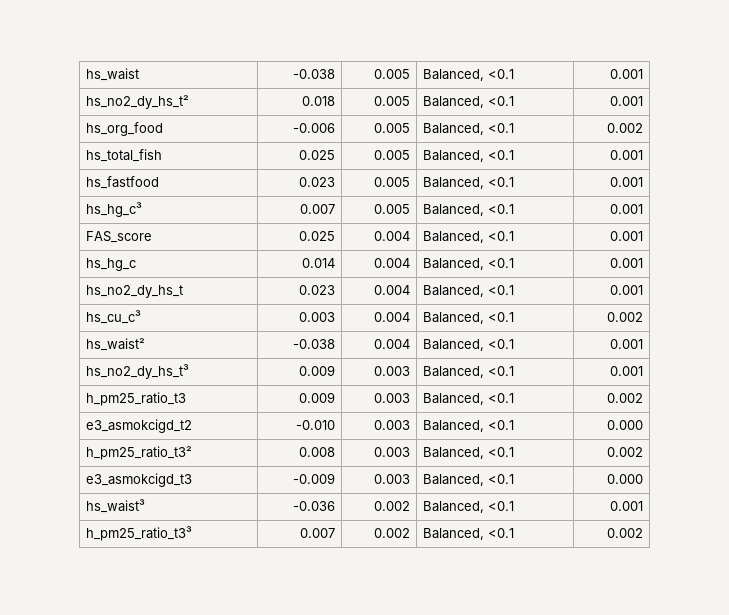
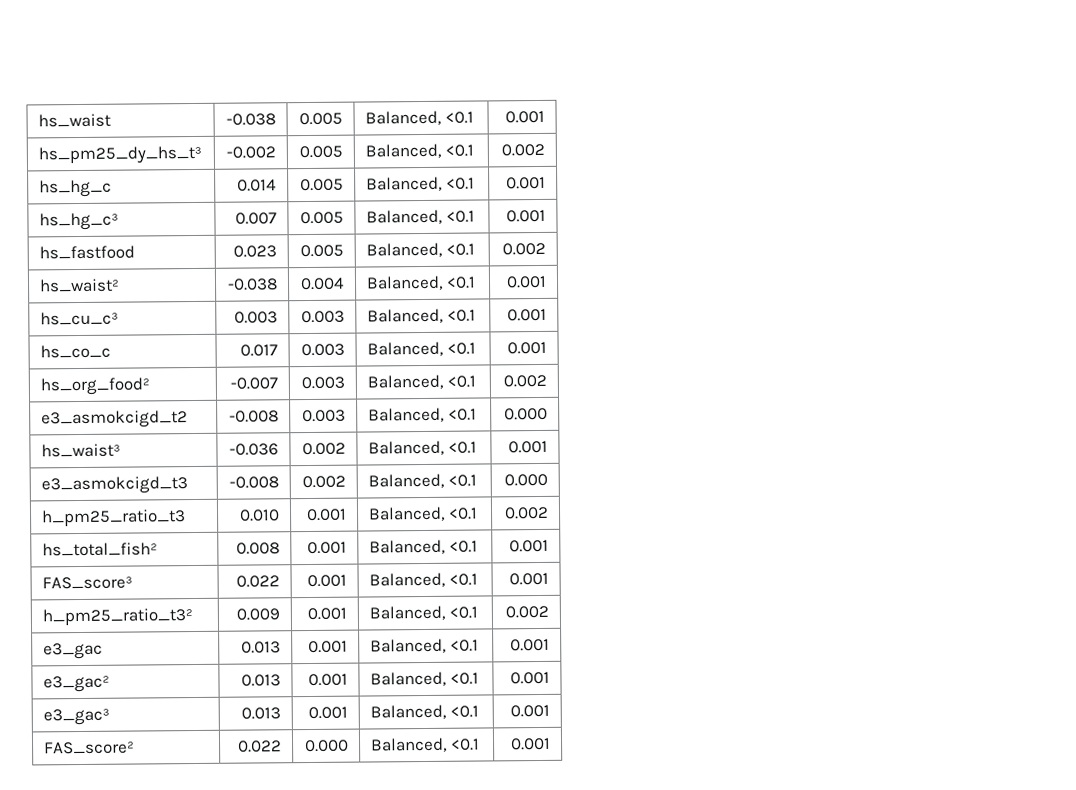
[85,95,189,109] [302,96,336,106] [374,96,411,106] [422,96,514,108] [610,96,644,106] [85,122,163,136] [293,123,336,133] [374,123,411,133] [422,123,514,135] [607,123,644,133] [85,149,162,162] [299,150,336,160] [374,150,411,160] [422,150,514,162] [610,150,644,160] [85,176,159,189] [299,177,336,187] hs_no2_dy_hs_t² | 0.018 | 0.005 | Balanced, <0.1 | 0.001 // hs_org_food | -0.006 | 0.005 | Balanced, <0.1 | 0.002 // hs_total_fish | 0.025 | 0.005 | Balanced, <0.1 | 0.001 // hs_fastfood | 0.023 -> [37,145,202,165] [226,146,277,159] [299,145,344,159] [364,143,475,159] [501,143,546,157] [38,179,112,198] [237,179,278,192] hs_pm25_dy_hs_t³ | -0.002 | 0.005 | Balanced, <0.1 | 0.002 // hs_hg_c | 0.014
[85,231,152,243] [299,231,336,241] [374,231,411,241] [422,231,514,243] [610,231,644,241] [85,258,136,271] [302,258,336,268] [374,258,411,268] [422,258,514,270] [610,258,644,268] [85,285,183,298] [299,285,336,295] [374,285,411,295] [422,285,514,297] [610,285,644,295] [85,310,141,324] [299,312,336,322] [374,312,411,322] FAS_score | 0.025 | 0.004 | Balanced, <0.1 | 0.001 // hs_hg_c | 0.014 | 0.004 | Balanced, <0.1 | 0.001 // hs_no2_dy_hs_t | 0.023 | 0.004 | Balanced, <0.1 | 0.001 // hs_cu_c³ | 0.003 | 0.004 -> [38,245,135,260] [233,245,278,258] [300,244,345,258] hs_fastfood | 0.023 | 0.005
[85,364,189,379] [299,365,336,376] [374,366,411,376] [422,366,514,378] [610,366,644,376] [85,392,186,406] [299,392,336,403] hs_no2_dy_hs_t³ | 0.009 | 0.003 | Balanced, <0.1 | 0.001 // h_pm25_ratio_t3 | 0.009 -> [39,311,119,326] [234,311,279,324] [301,310,346,324] [366,308,477,324] [507,308,548,322] [39,344,111,359] [240,344,279,357] [301,343,346,357] [366,341,477,357] [507,341,548,355] [39,377,150,396] [230,377,279,390] hs_cu_c³ | 0.003 | 0.003 | Balanced, <0.1 | 0.001 // hs_co_c | 0.017 | 0.003 | Balanced, <0.1 | 0.001 // hs_org_food² | -0.007
[296,420,336,430] [374,420,411,430] [422,420,514,432] [607,420,644,430] [85,446,192,460] [299,447,336,457] [374,447,411,457] [422,447,514,459] [607,447,644,457] [85,473,192,487] [293,473,336,484] -0.010 | 0.003 | Balanced, <0.1 | 0.000 // h_pm25_ratio_t3² | 0.008 | 0.003 | Balanced, <0.1 | 0.002 // e3_asmokcigd_t3 | -0.009 -> [229,410,280,423] -0.008
[85,526,192,541] [300,528,336,538] [374,528,411,538] [422,528,514,540] [607,528,644,538] h_pm25_ratio_t3³ | 0.007 | 0.002 | Balanced, <0.1 | 0.002 -> [40,476,188,495] [229,476,280,489] [302,475,347,489] [367,473,478,489] [504,473,549,487] [40,509,186,527] [239,509,281,522] [306,508,348,522] [367,506,479,522] [504,506,550,520] [41,542,158,557] [236,542,281,555] [307,541,348,555] [368,539,479,555] [509,539,550,553] [41,576,133,590] [236,575,281,588] [307,574,348,588] [368,572,479,588] [509,572,550,586] [41,608,193,626] [236,608,281,621] [307,607,348,621] [368,605,479,621] [505,605,550,619] [42,642,103,660] [241,641,282,654] [308,640,349,654] [369,638,480,654] [510,638,551,652] [42,675,110,693] [241,674,282,687] [308,673,349,687] [369,671,480,687] [510,671,551,685] [42,708,110,726] [241,707,282,720] [308,706,349,720] [369,704,480,720] [510,704,551,718] [43,741,135,755] [238,740,283,753] [305,739,350,753] [369,737,481,753] [510,737,552,751] e3_asmokcigd_t3 | -0.008 | 0.002 | Balanced, <0.1 | 0.000 // h_pm25_ratio_t3 | 0.010 | 0.001 | Balanced, <0.1 | 0.002 // hs_total_fish² | 0.008 | 0.001 | Balanced, <0.1 | 0.001 // FAS_score³ | 0.022 | 0.001 | Balanced, <0.1 | 0.001 // h_pm25_ratio_t3² | 0.009 | 0.001 | Balanced, <0.1 | 0.002 // e3_gac | 0.013 | 0.001 | Balanced, <0.1 | 0.001 // e3_gac² | 0.013 | 0.001 | Balanced, <0.1 | 0.001 // e3_gac³ | 0.013 | 0.001 | Balanced, <0.1 | 0.001 // FAS_score² | 0.022 | 0.000 | Balanced, <0.1 | 0.001

